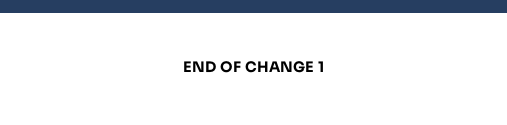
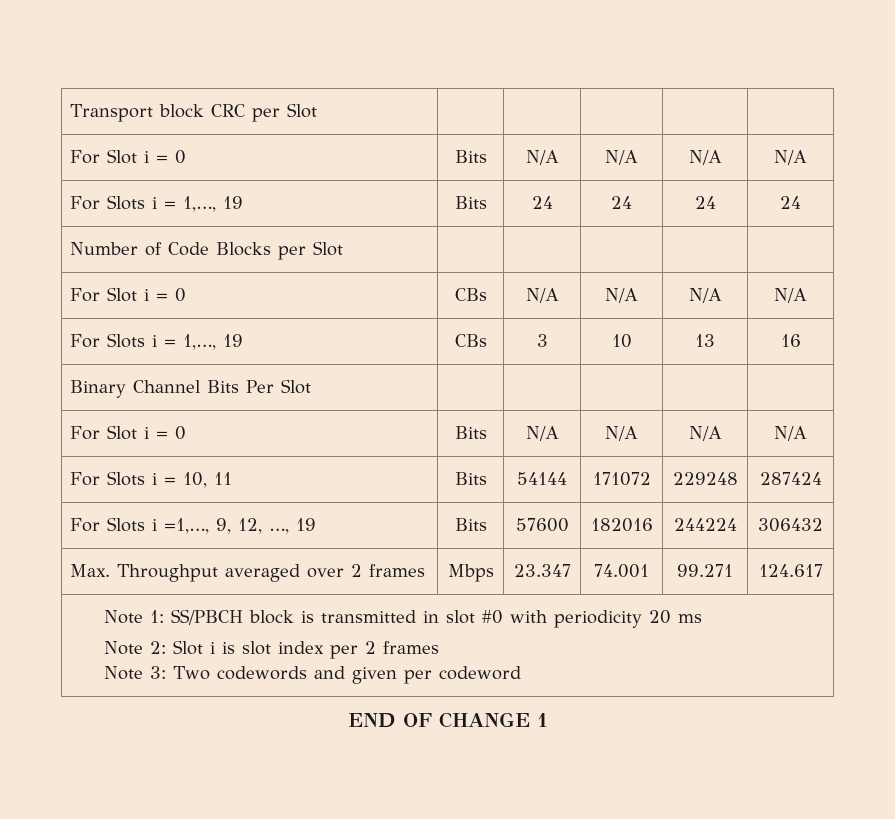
(183, 67) none -> [70,103,318,122] [70,149,187,164] [454,150,487,163] [525,150,559,165] [605,150,638,165] [688,150,722,165] [774,150,807,165] [70,195,244,212] [454,196,487,209] [531,196,553,209] [611,196,632,209] [694,196,716,209] [780,196,801,209] [70,241,344,260] [70,287,187,302] [454,288,487,301] [525,288,559,303] [605,288,638,303] [688,288,722,303] [774,288,807,303] [70,333,244,350] [454,334,487,347] [536,334,548,347] [611,334,632,348] [695,334,715,347] [780,334,801,347] [70,379,312,398] [70,425,187,440] [454,426,487,439] [525,426,559,441] [605,426,638,441] [688,426,722,441] [774,426,807,441] [70,471,233,488] [454,472,487,485] [517,472,567,485] [592,472,651,486] [672,472,738,485] [759,472,822,485] [70,517,317,534] [454,518,487,531] [515,518,569,532] [590,518,653,532] [673,518,737,531] [758,518,823,532] [70,564,426,582] [447,564,494,582] [513,564,571,577] [594,564,649,578] [677,564,733,577] [758,564,823,577] [104,609,703,628] [104,640,440,659] [104,666,522,684] Transport block CRC per Slot | | | | | // For Slot i = 0 | Bits | N/A | N/A | N/A | N/A // For Slots i = 1,…, 19 | Bits | 24 | 24 | 24 | 24 // Number of Code Blocks per Slot | | | | | // For Slot i = 0 | CBs | N/A | N/A | N/A | N/A // For Slots i = 1,…, 19 | CBs | 3 | 10 | 13 | 16 // Binary Channel Bits Per Slot | | | | | // For Slot i = 0 | Bits | N/A | N/A | N/A | N/A // For Slots i = 10, 11 | Bits | 54144 | 171072 | 229248 | 287424 // For Slots i =1,…, 9, 12, …, 19 | Bits | 57600 | 182016 | 244224 | 306432 // Max. Throughput averaged over 2 frames | Mbps | 23.347 | 74.001 | 99.271 | 124.617 // Note 1: SS/PBCH block is transmitted in slot #0 with periodicity 20 ms // Note 2: Slot i is slot index per 2 frames // Note 3: Two codewords and given per codeword //

